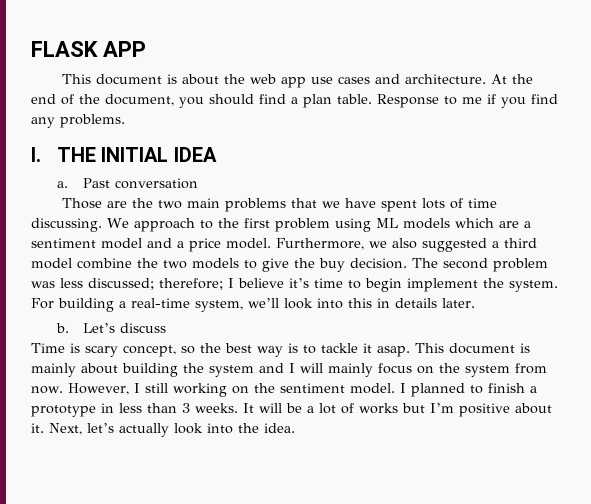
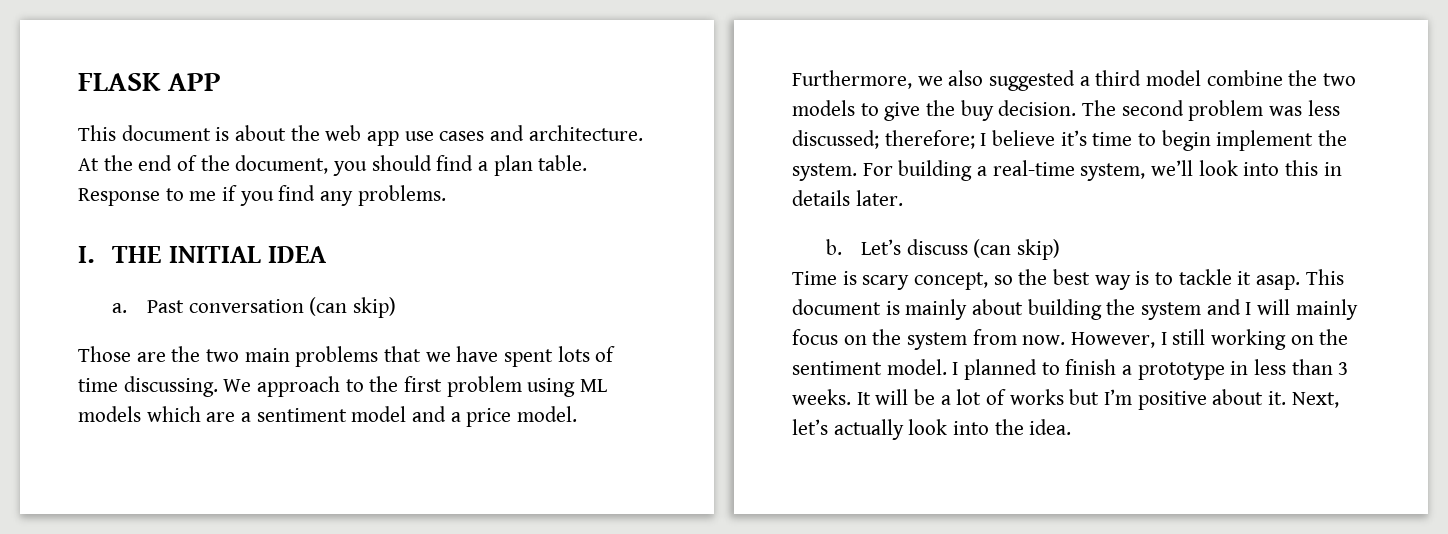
(199, 183) none -> [309,297,396,318] (can skip)
(167, 328) none -> [973,239,1060,260] (can skip)

